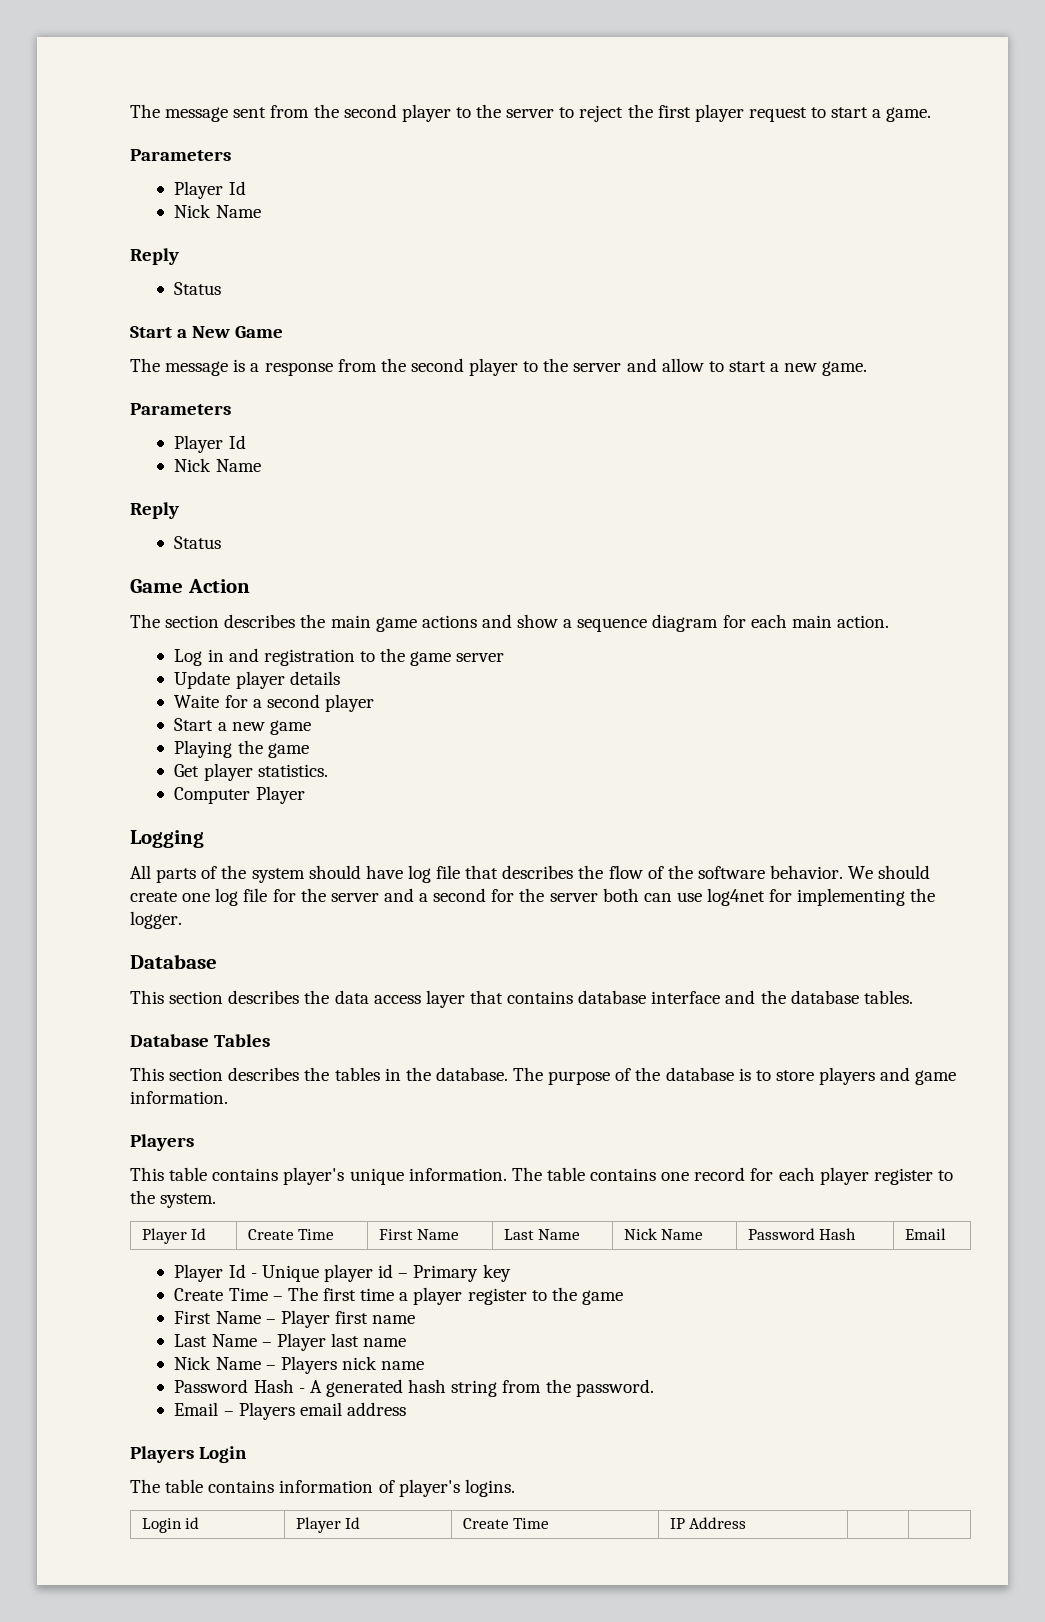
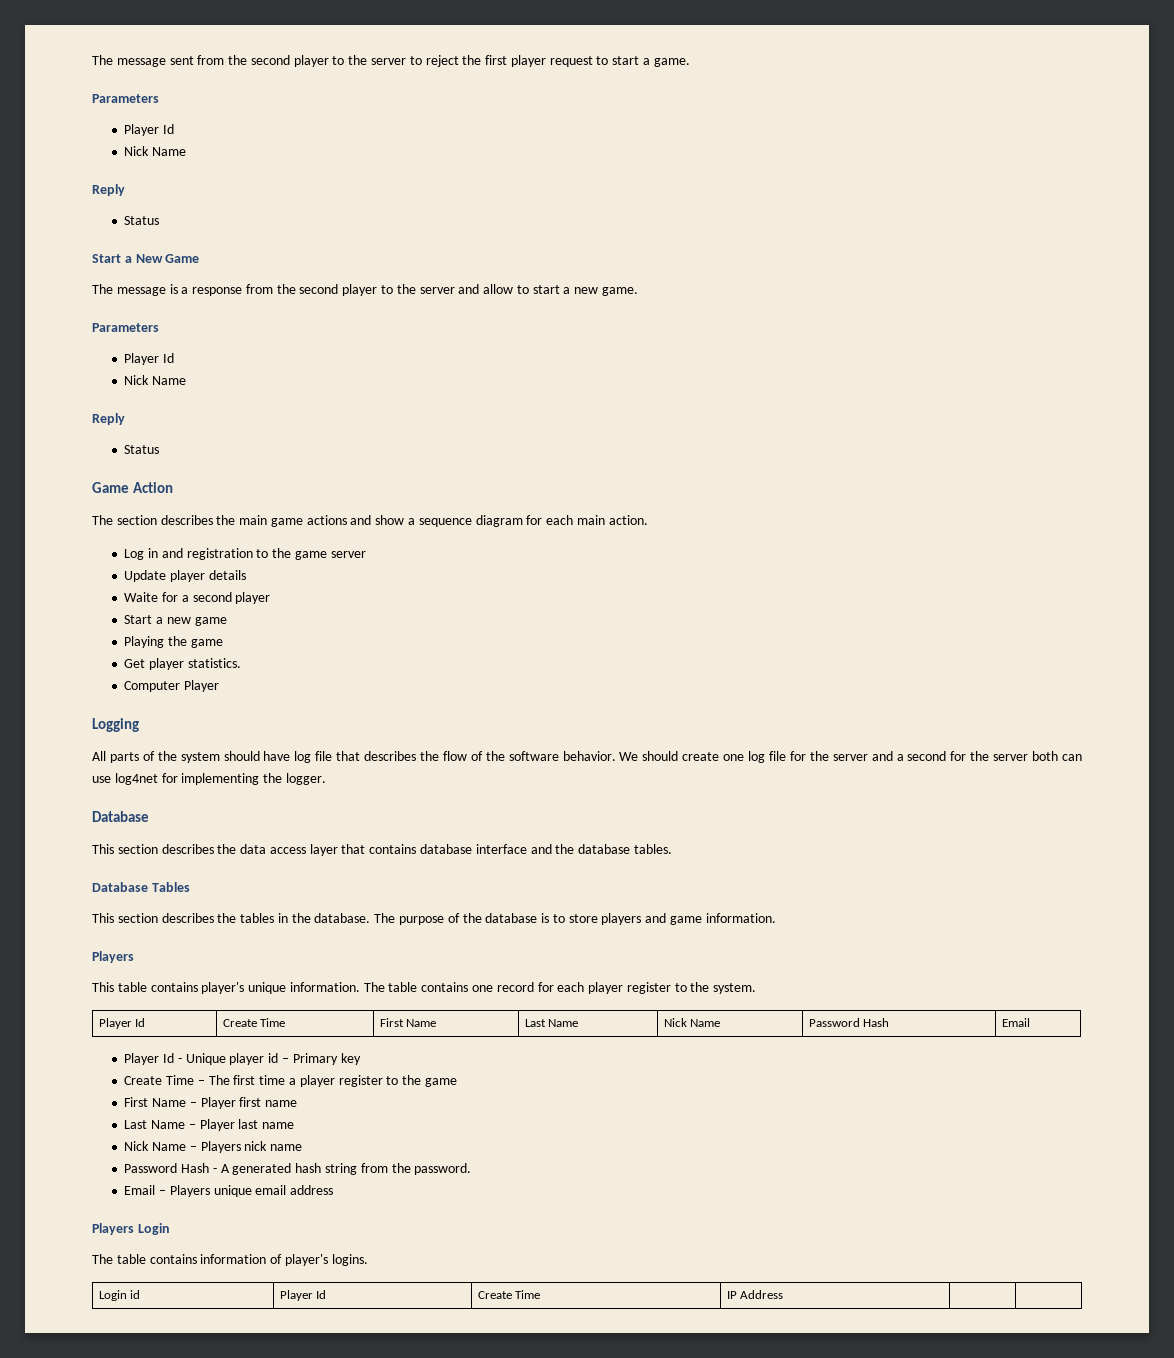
(295, 1411) none -> [213,1185,252,1197] unique

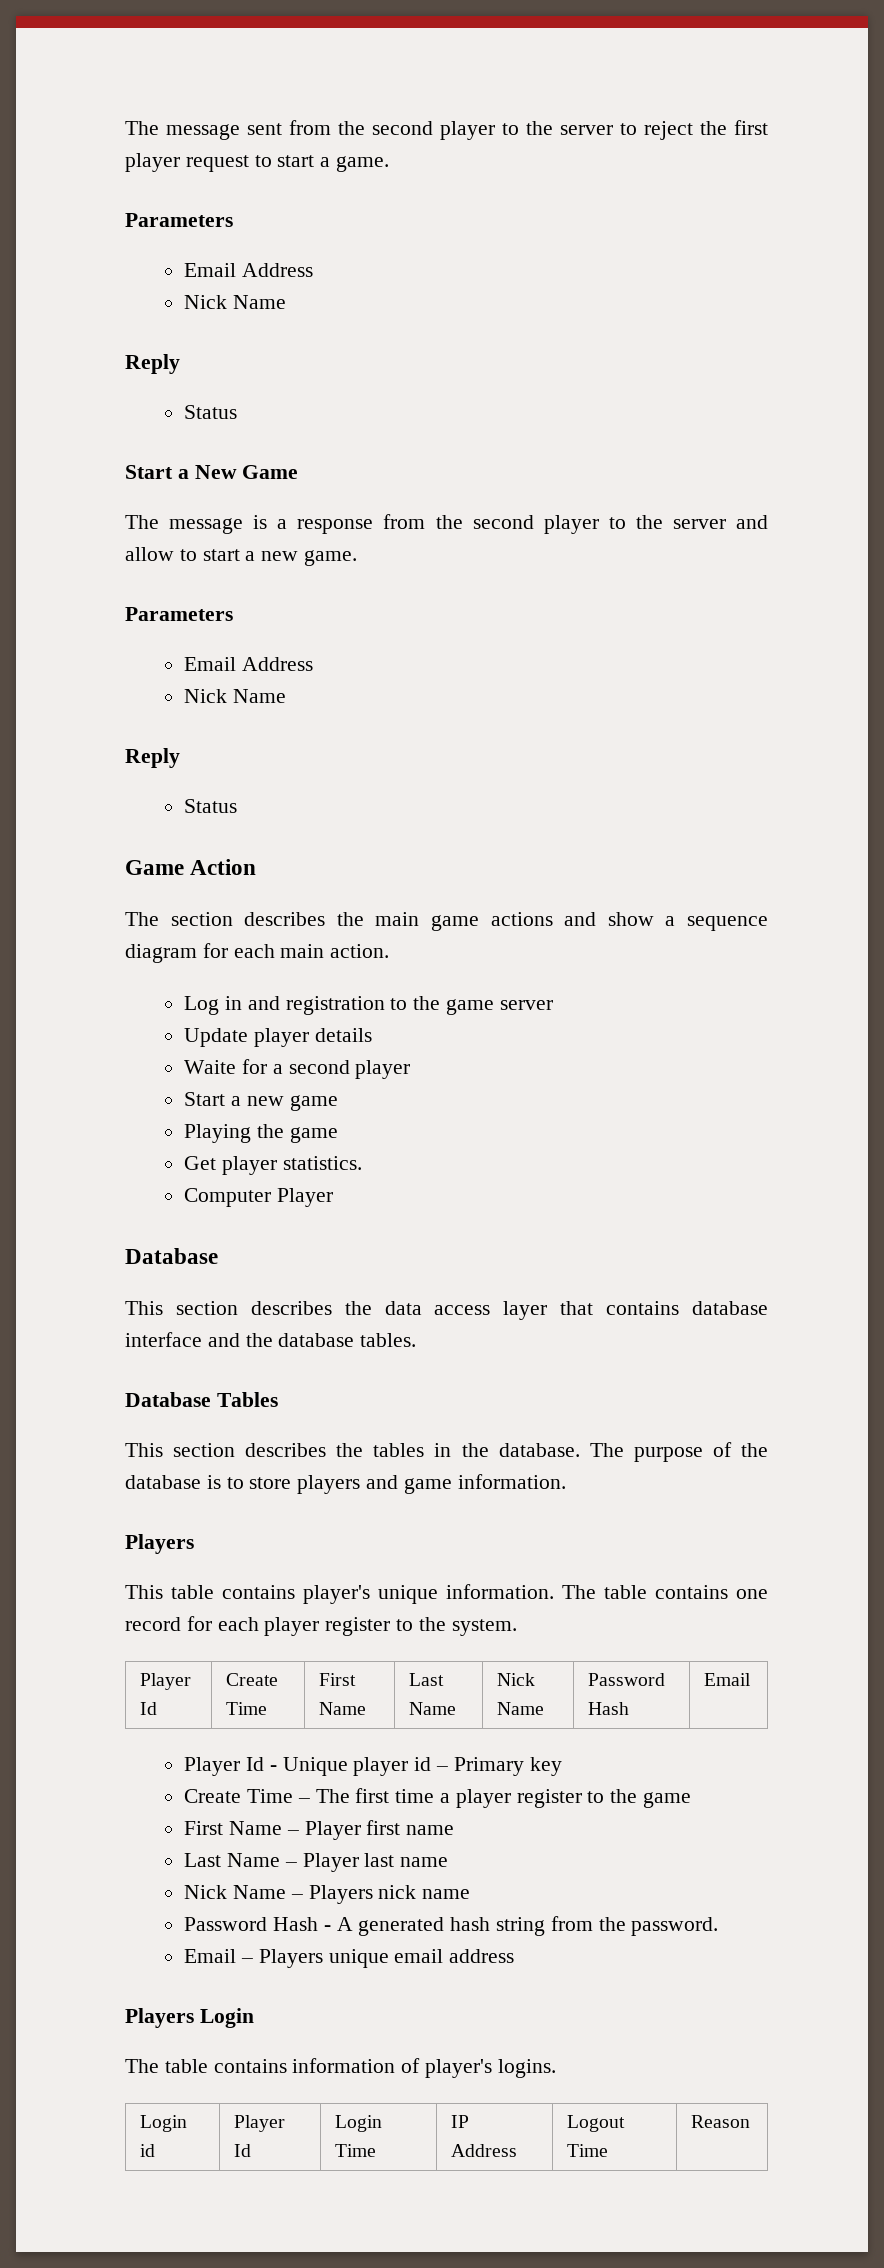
[124,124,175,136] Player Id -> [184,263,314,277] Email Address
[124,353,175,365] Player Id -> [184,657,314,671] Email Address
[92,718,139,732] [92,751,1082,763] [92,773,326,785] // Logging // All parts of the system should have log file that describes the flow of the software behavior. We should create one log file for the server and a second for the server both can use log4net for implementing the logger. -> (334, 1197) none
[477,1291,512,1299] Create -> [335,2115,383,2132] Login
(784, 1294) | -> [567,2115,626,2132] [567,2144,609,2157] [691,2115,751,2128] Logout Time | Reason

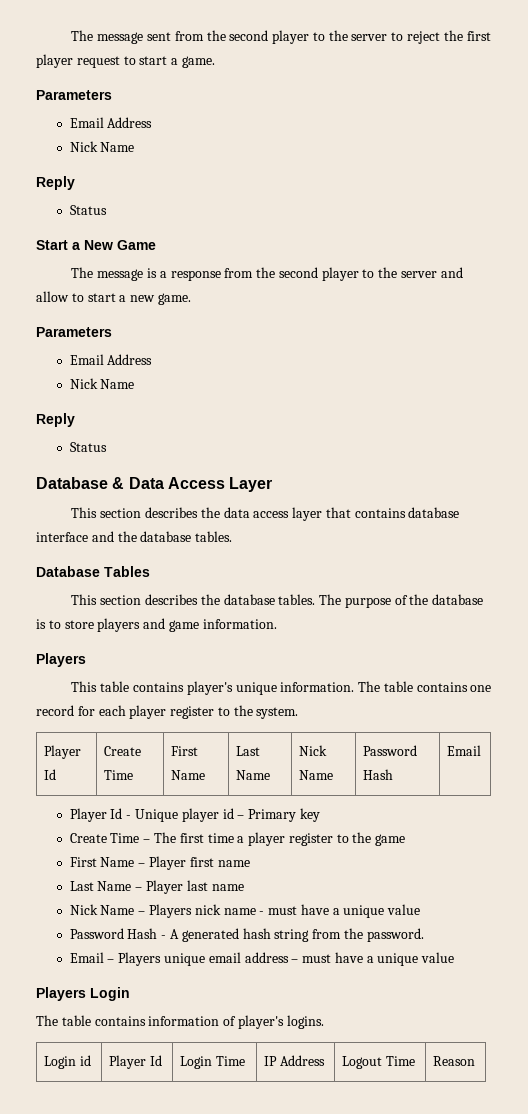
[125,859,257,875] [125,912,769,931] [125,943,390,963] [184,996,553,1015] [184,1028,372,1047] [184,1059,411,1079] [184,1092,338,1111] [184,1124,338,1143] [184,1156,362,1175] [184,1188,334,1207] [125,1248,218,1264] Game Action // The section describes the main game actions and show a sequence diagram for each main action. // Log in and registration to the game server // Update player details // Waite for a second player // Start a new game // Playing the game // Get player statistics. // Computer Player // Database -> [36,477,273,492] Database & Data Access Layer
[373,1443,580,1457] tables in the database. -> [223,594,316,605] database tables.
(471, 1894) none -> [259,904,421,918] - must have a unique value
(515, 1956) none -> [291,952,455,966] – must have a unique value

